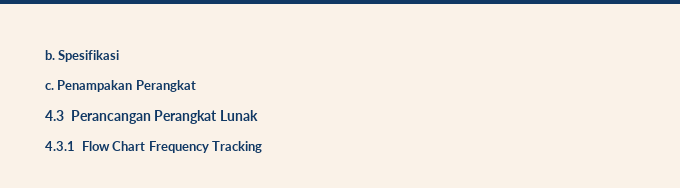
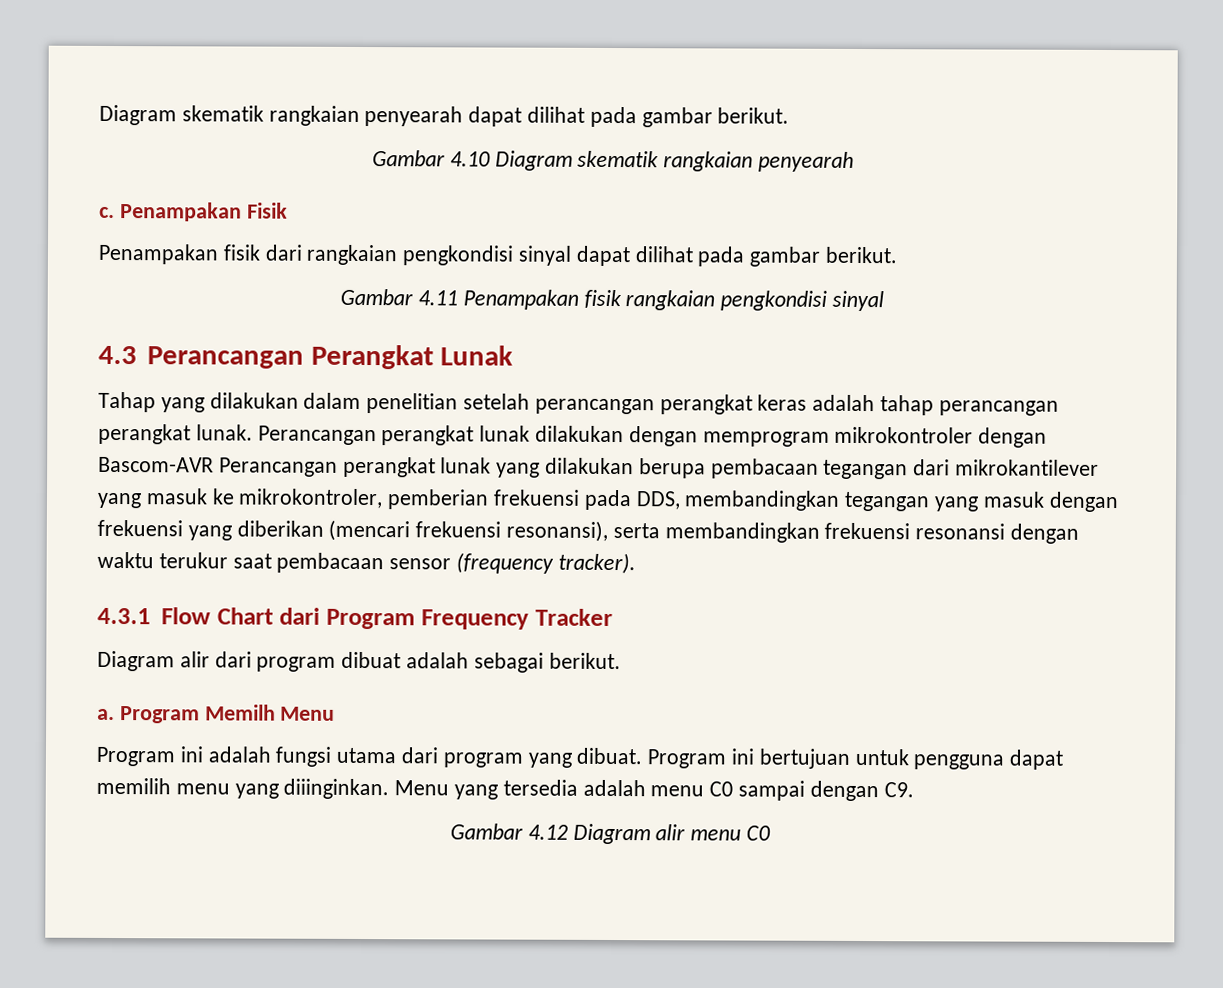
[45,50,120,62] [45,80,196,92] [45,110,258,124] [45,141,263,153] b. Spesifikasi // c. Penampakan Perangkat // 4.3 Perancangan Perangkat Lunak // 4.3.1 Flow Chart Frequency Tracking -> [99,104,790,128] [371,150,855,172] [99,202,288,222] [98,243,898,267] [340,288,884,312] [98,344,514,370] [98,391,1059,416] [98,423,1048,448] [98,456,1100,480] [97,488,1119,513] [97,519,1080,544] [97,551,636,575] [97,607,613,630] [97,650,621,673] [97,704,336,724] [96,746,1064,770] [96,777,914,802] [449,823,772,845] Diagram skematik rangkaian penyearah dapat dilihat pada gambar berikut. // Gambar 4.10 Diagram skematik rangkaian penyearah // c. Penampakan Fisik // Penampakan fisik dari rangkaian pengkondisi sinyal dapat dilihat pada gambar berikut. // Gambar 4.11 Penampakan fisik rangkaian pengkondisi sinyal // 4.3 Perancangan Perangkat Lunak // Tahap yang dilakukan dalam penelitian setelah perancangan perangkat keras adalah tahap perancangan perangkat lunak. Perancangan perangkat lunak dilakukan dengan memprogram mikrokontroler dengan Bascom-AVR Perancangan perangkat lunak yang dilakukan berupa pembacaan tegangan dari mikrokantilever yang masuk ke mikrokontroler, pemberian frekuensi pada DDS, membandingkan tegangan yang masuk dengan frekuensi yang diberikan (mencari frekuensi resonansi), serta membandingkan frekuensi resonansi dengan waktu terukur saat pembacaan sensor (frequency tracker). // 4.3.1 Flow Chart dari Program Frequency Tracker // Diagram alir dari program dibuat adalah sebagai berikut. // a. Program Memilh Menu // Program ini adalah fungsi utama dari program yang dibuat. Program ini bertujuan untuk pengguna dapat memilih menu yang diiinginkan. Menu yang tersedia adalah menu C0 sampai dengan C9. // Gambar 4.12 Diagram alir menu C0

